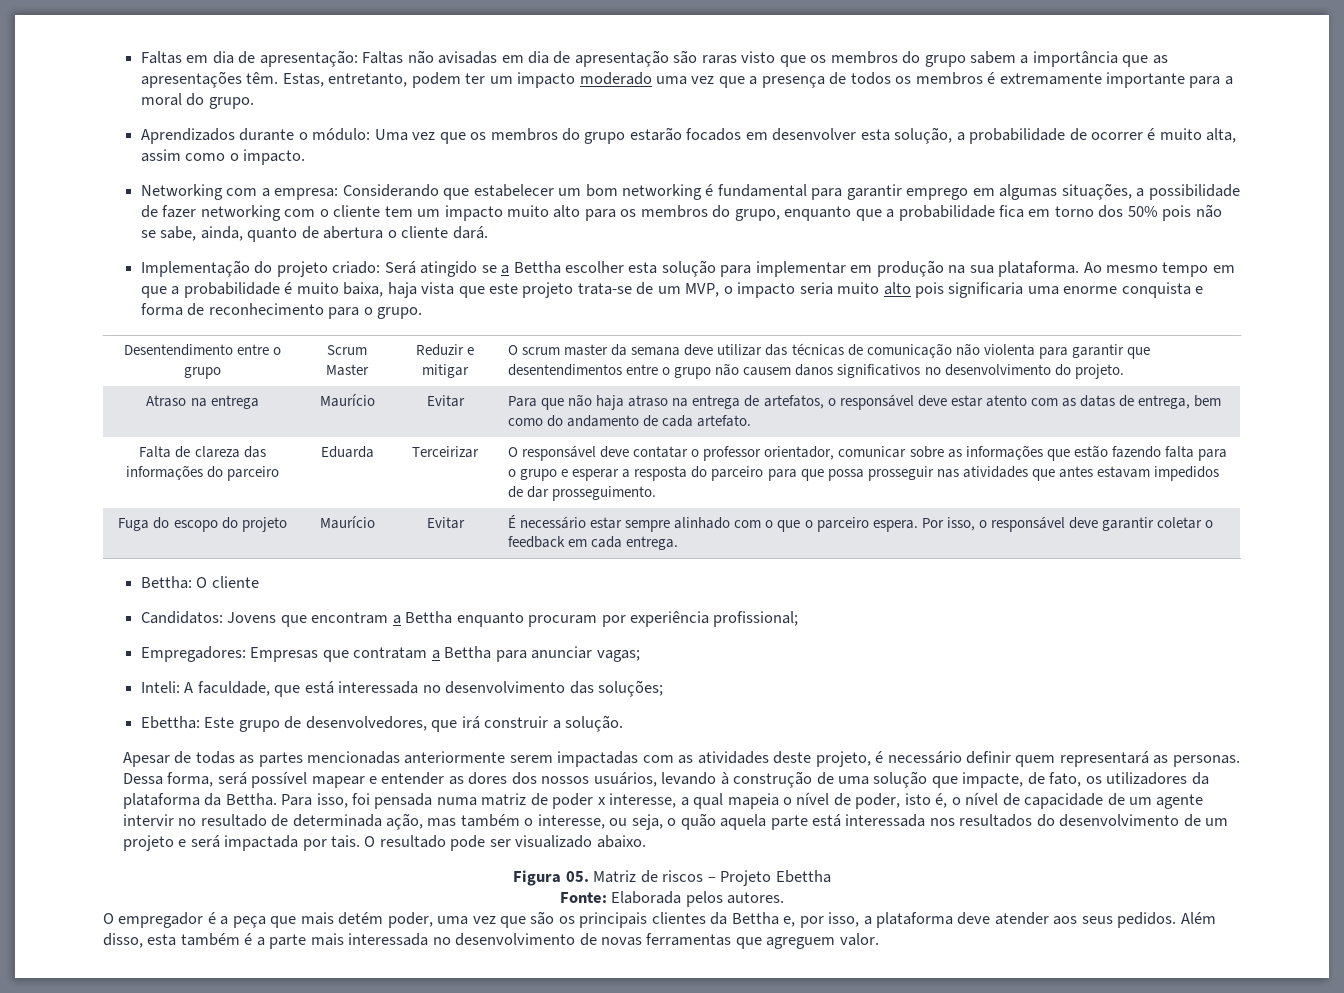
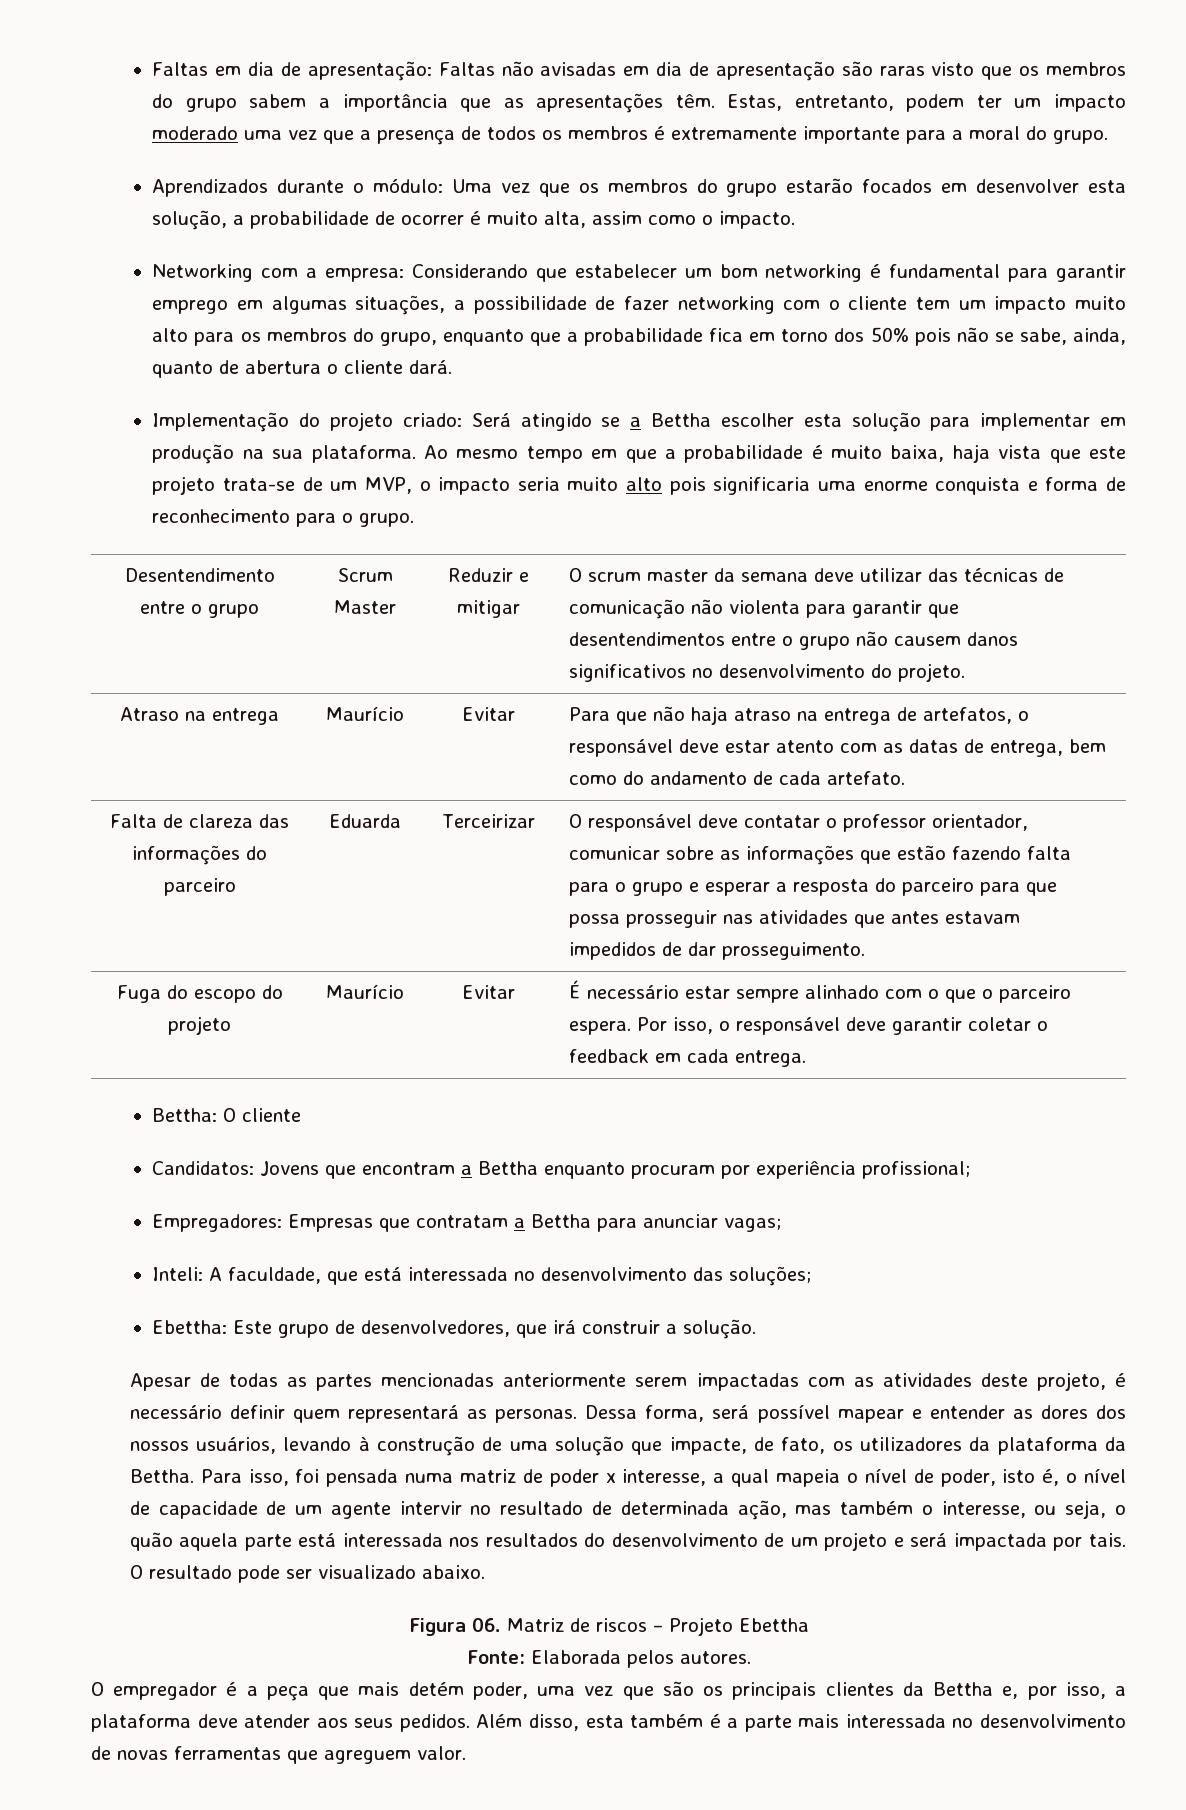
[565,871,589,882] 05. -> [471,1618,501,1632] 06.

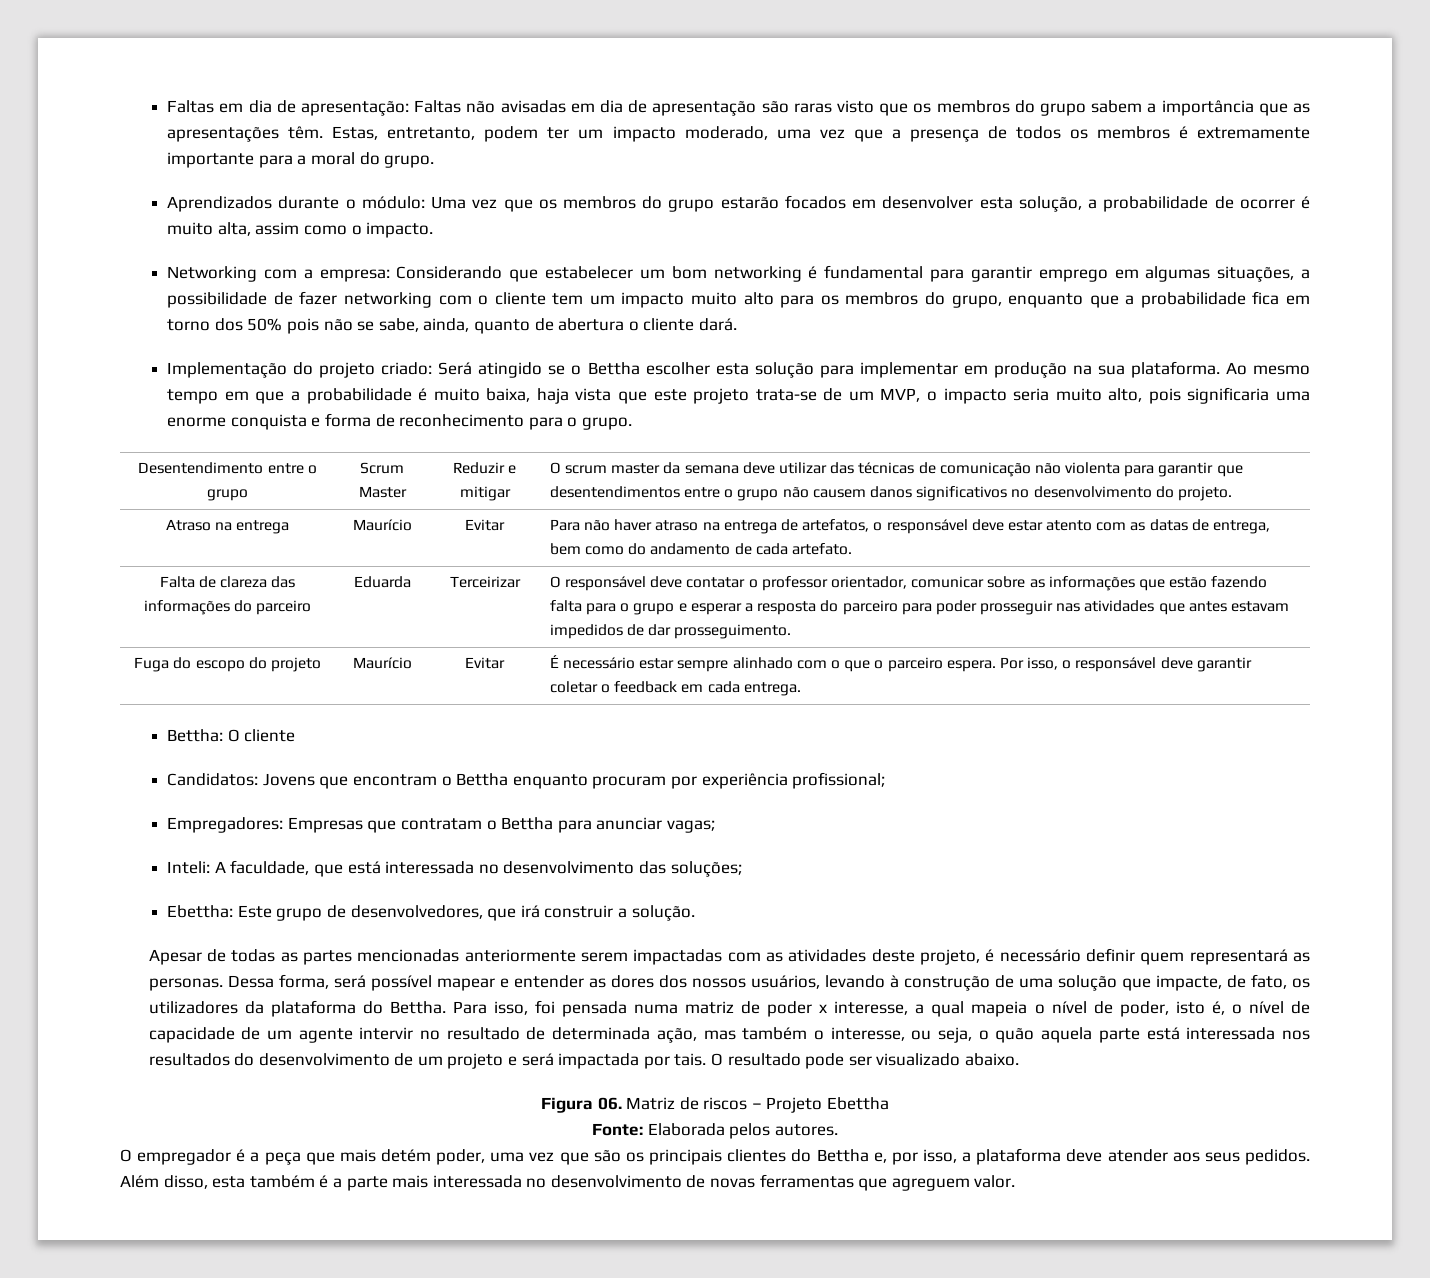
[152,126,239,140] moderado -> [684,126,768,140] moderado,
[630,417,642,427] a -> [571,365,582,375] o
[625,477,662,491] alto -> [1108,388,1143,402] alto,
[615,706,728,725] que não haja -> [584,519,653,531] não haver
[1025,882,1057,896] [568,914,620,928] que possa -> [935,600,977,615] poder
[461,1165,473,1175] a -> [441,776,452,786] o
[514,1218,526,1228] a -> [486,820,497,830] o
[1104,1437,1126,1451] da -> [362,1001,383,1014] do
[902,1682,924,1696] da -> [791,1149,812,1162] do

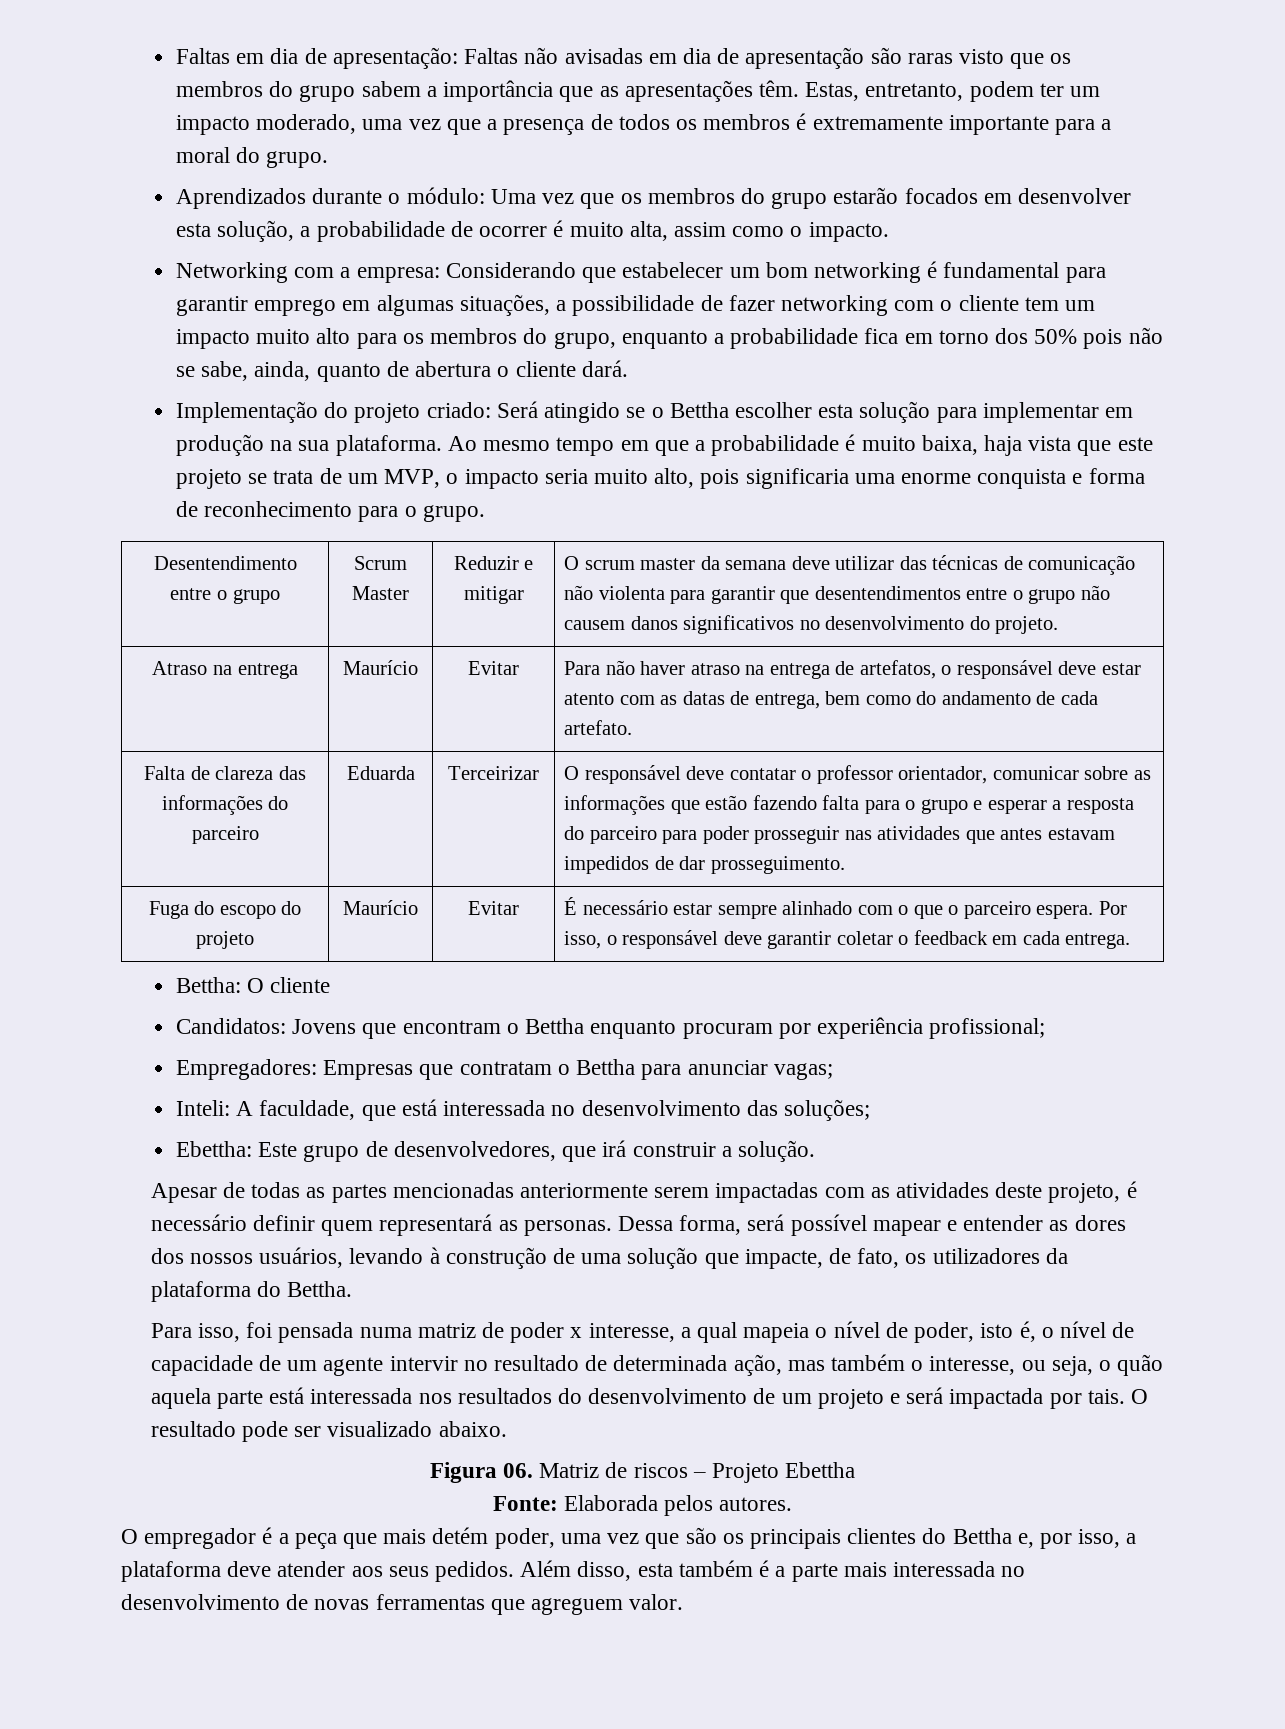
[1089,295,1119,308] que -> (708, 339) none
[755,389,817,401] trata-se -> [248,470,314,484] se trata
(446, 1007) none -> (353, 1289) //

